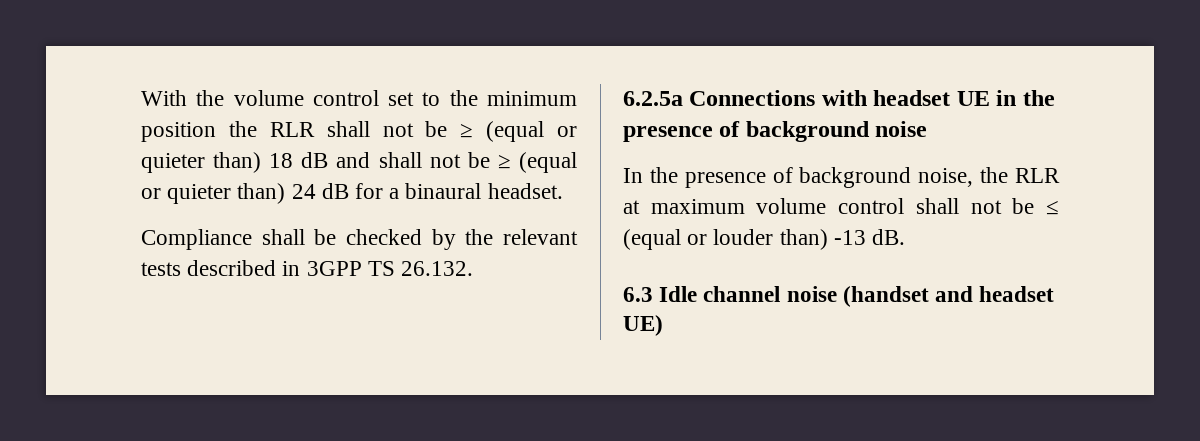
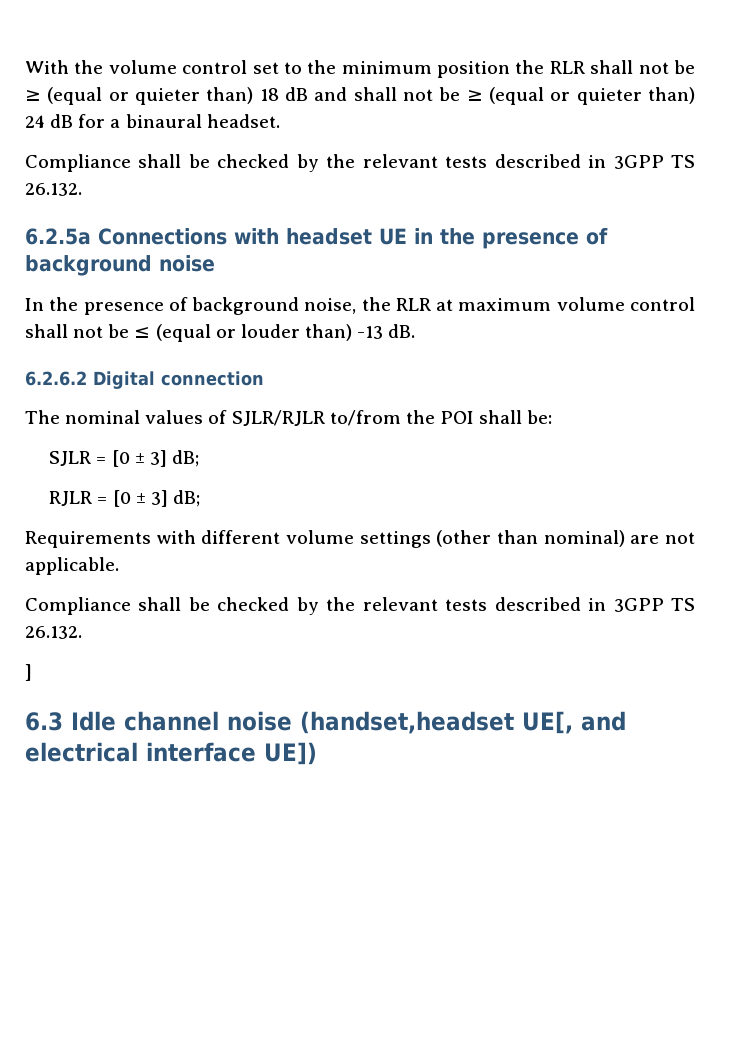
[623,286,1055,307] [623,315,663,336] 6.3 Idle channel noise (handset and headset UE) -> [25,371,264,389] [25,410,553,426] [49,450,199,467] [49,490,200,507] [25,530,695,548] [25,557,119,575] [25,597,695,615] [25,626,82,639] [25,664,32,681] [25,711,626,734] [25,742,317,765] 6.2.6.2 Digital connection // The nominal values of SJLR/RJLR to/from the POI shall be: // SJLR = [0 ± 3] dB; // RJLR = [0 ± 3] dB; // Requirements with different volume settings (other than nominal) are not applicable. // Compliance shall be checked by the relevant tests described in 3GPP TS 26.132. // ] // 6.3 Idle channel noise (handset,headset UE[, and electrical interface UE])

